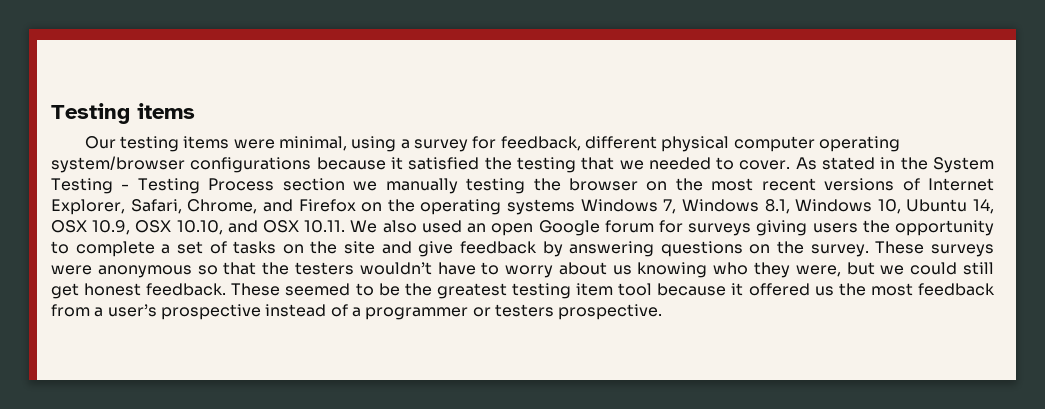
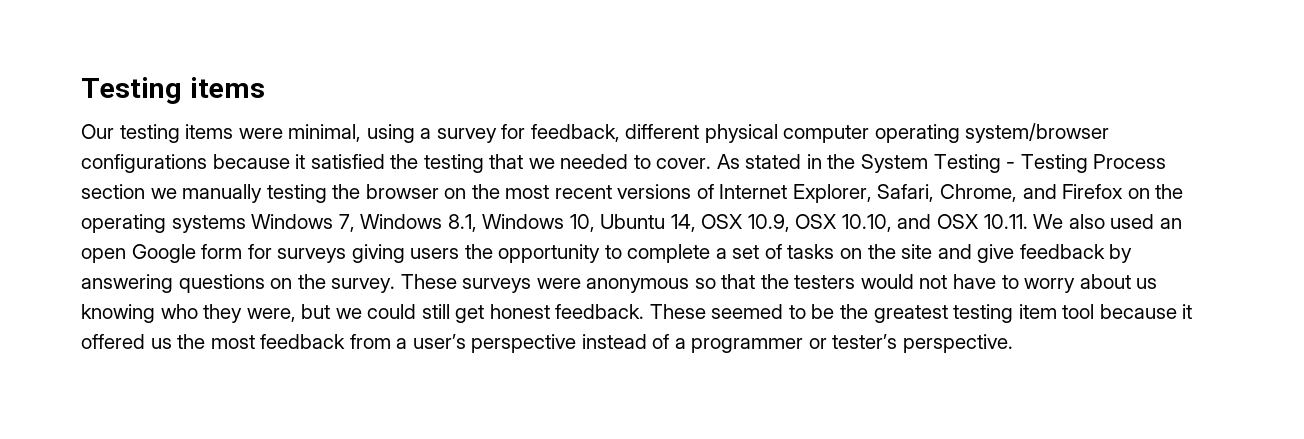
[604,220,654,233] forum -> [201,244,243,259] form
[359,262,432,275] wouldn’t -> [860,274,948,289] would not
[160,304,261,320] prospective -> [471,334,577,353] perspective
[494,304,663,320] testers prospective. -> [832,334,1014,353] tester’s perspective.

